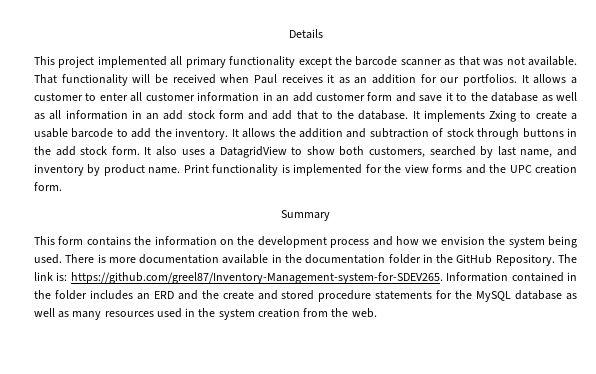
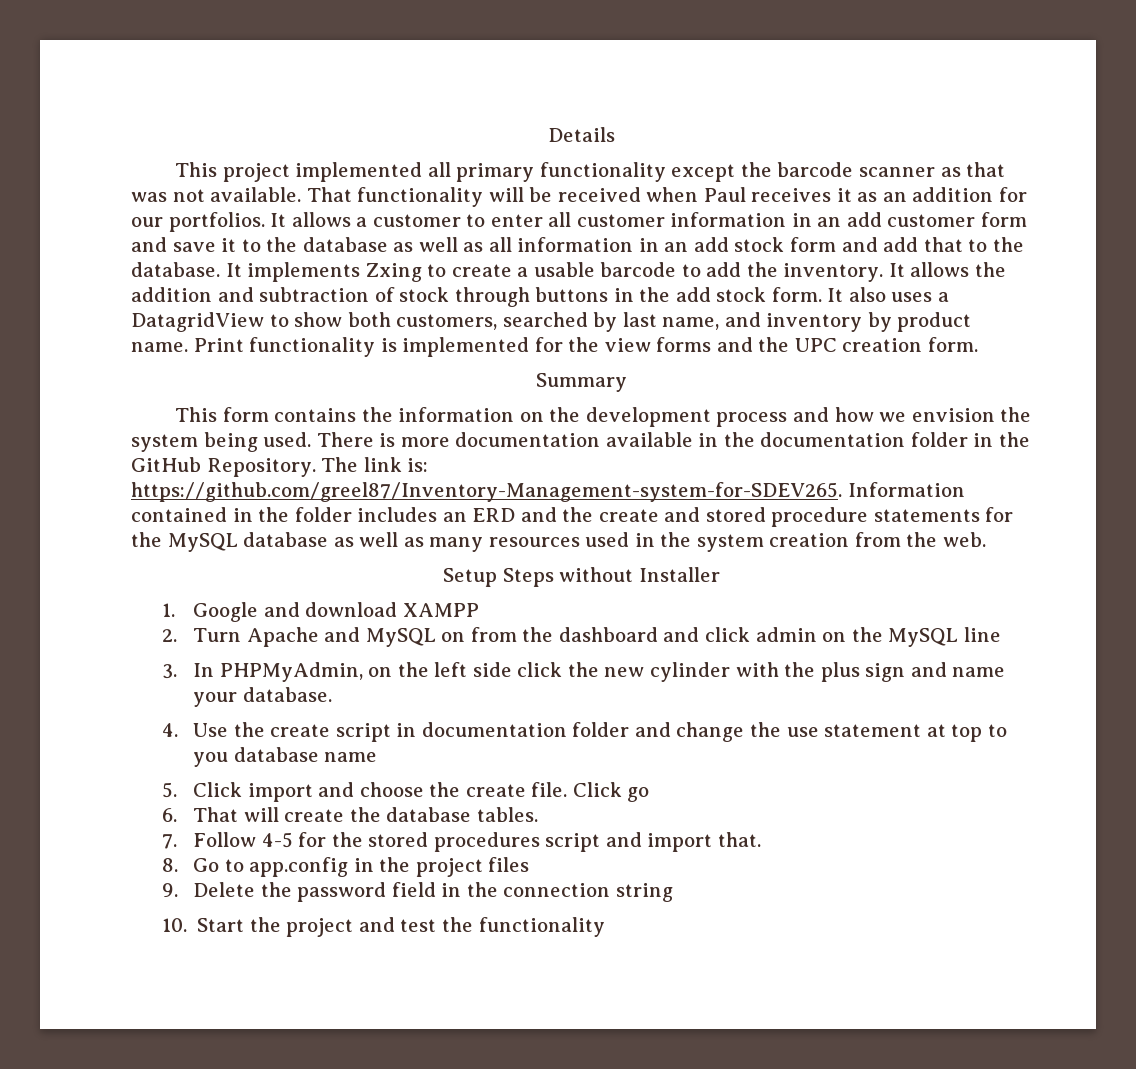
(377, 313) none -> [443,567,720,587] [162,602,479,622] [162,627,1001,647] [162,662,1006,682] [193,687,332,707] [162,722,1007,742] [193,747,378,767] [162,782,650,802] [162,807,538,822] [162,832,761,852] [162,857,530,877] [162,882,673,902] [162,917,605,937] // Setup Steps without Installer // 1. Google and download XAMPP // 2. Turn Apache and MySQL on from the dashboard and click admin on the MySQL line // 3. In PHPMyAdmin, on the left side click the new cylinder with the plus sign and name your database. // 4. Use the create script in documentation folder and change the use statement at top to you database name // 5. Click import and choose the create file. Click go // 6. That will create the database tables. // 7. Follow 4-5 for the stored procedures script and import that. // 8. Go to app.config in the project files // 9. Delete the password field in the connection string // 10. Start the project and test the functionality

